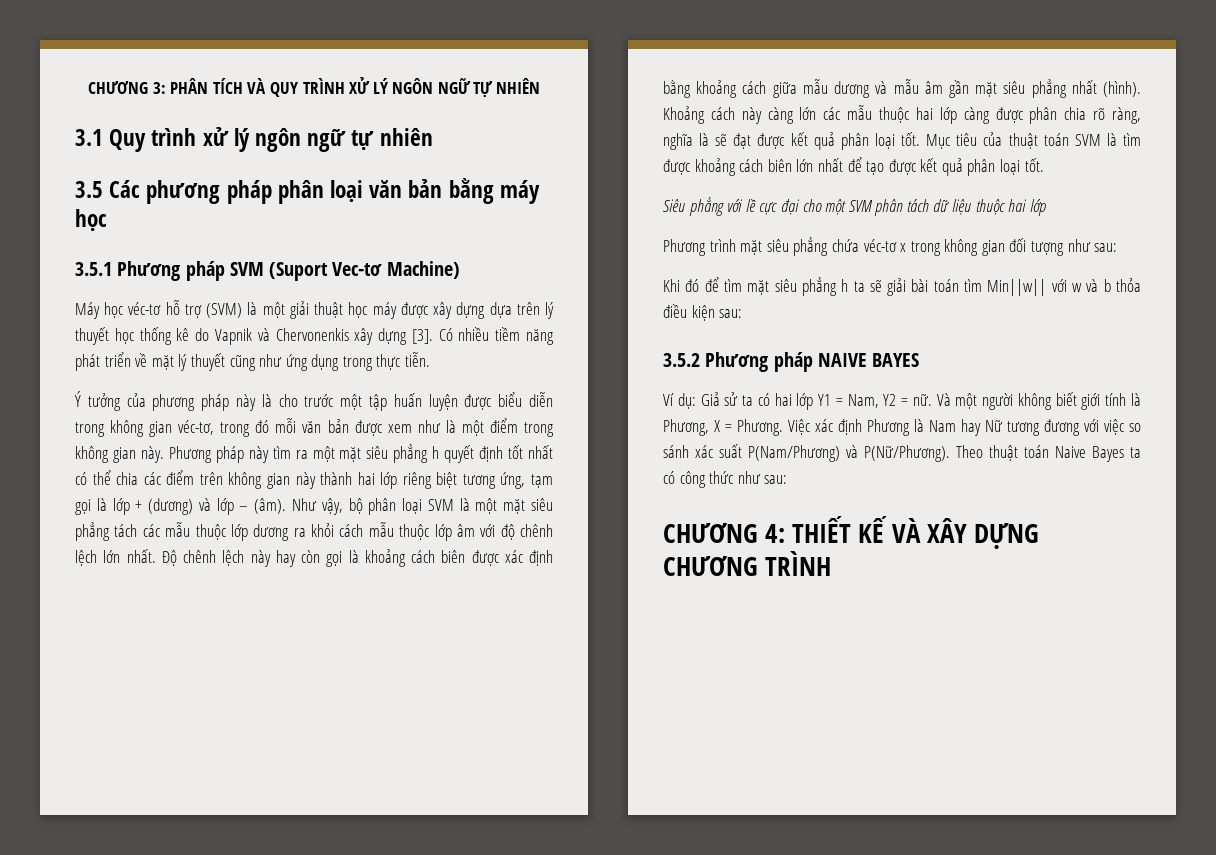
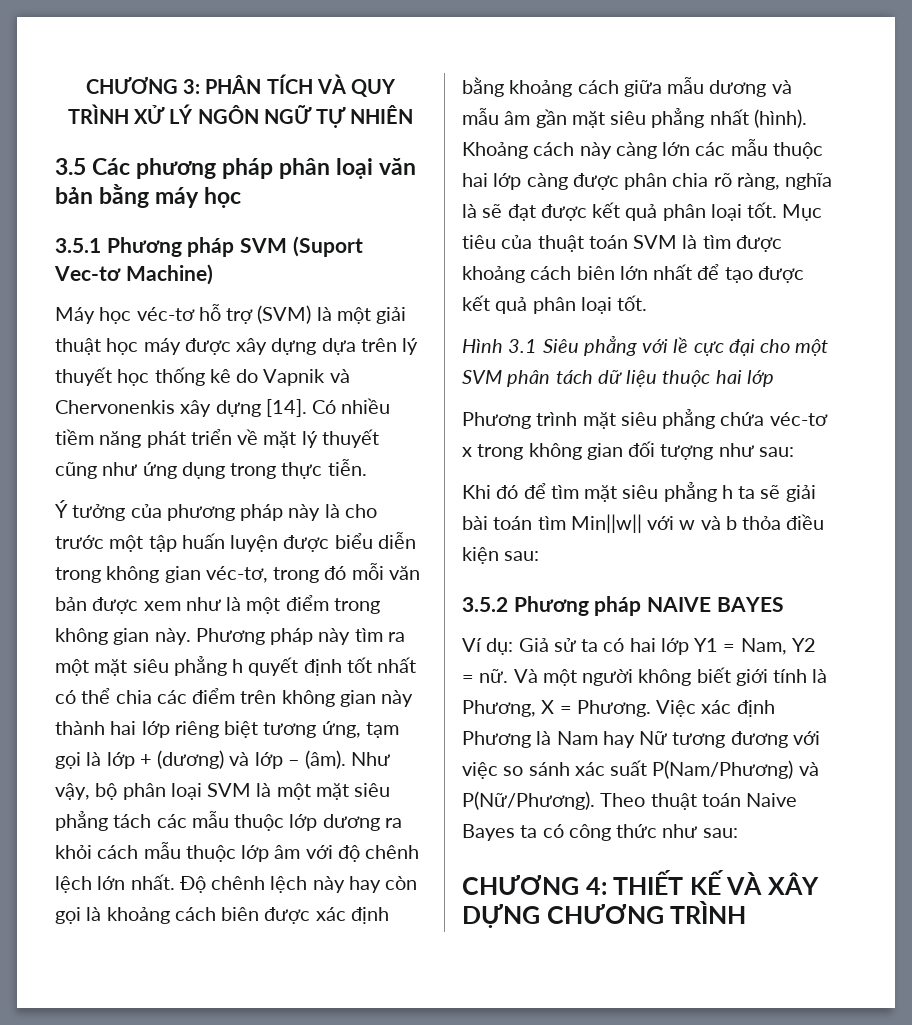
[75,127,433,152] // 3.1 Quy trình xử lý ngôn ngữ tự nhiên -> (414, 114) none
[411,329,433,344] [3]. -> [265,399,307,417] [14].
(1044, 165) none -> [462,339,538,353] Hình 3.1

